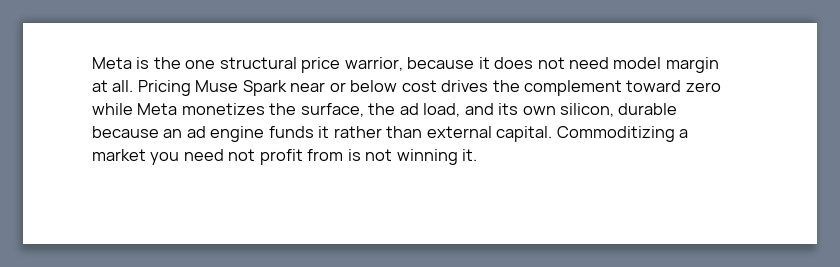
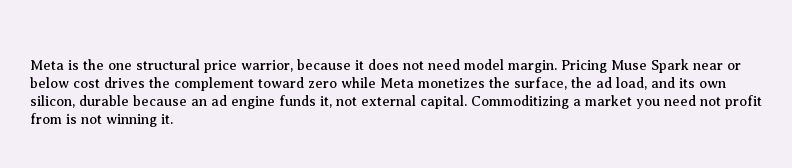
[665,57,719,73] [92,80,134,92] margin at all. -> [508,60,557,73] margin.
[318,126,423,138] it rather than -> [320,96,357,108] it, not

